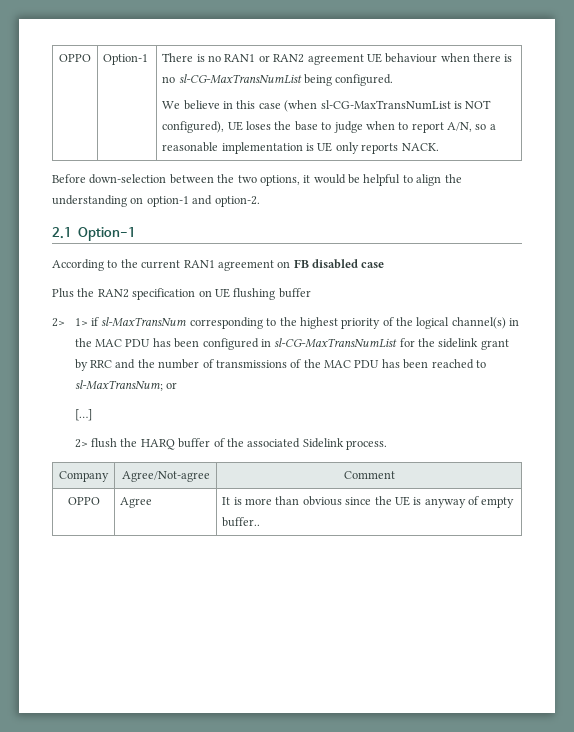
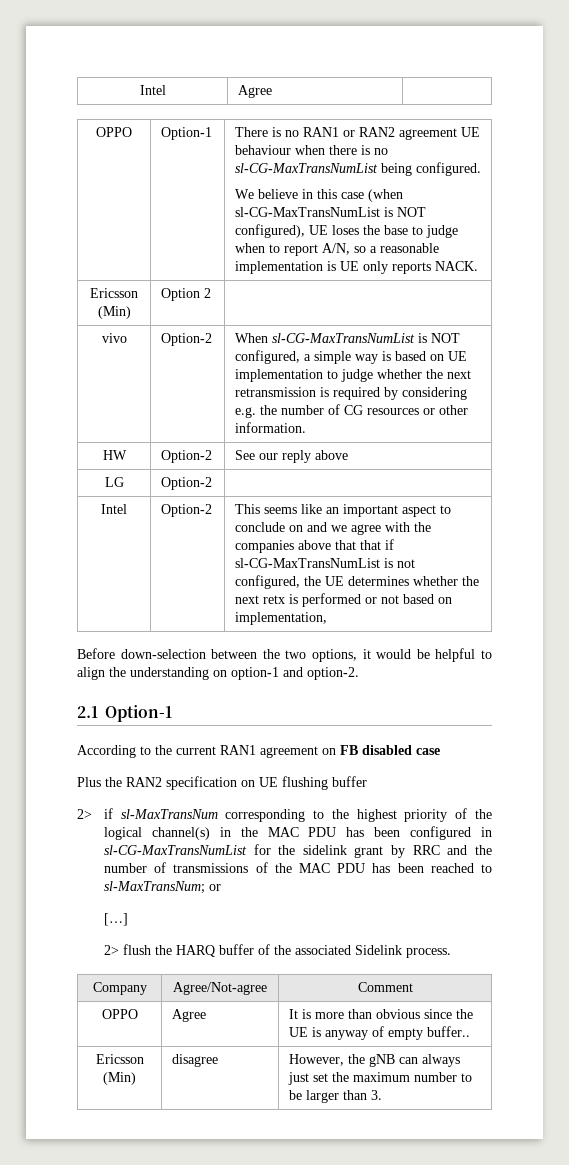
(59, 58) none -> [139,85,166,95] [237,85,272,98] Intel | Agree | //
(439, 147) none -> [90,288,138,298] [97,306,131,319] [160,288,211,301] [101,333,127,343] [160,333,212,346] [234,333,460,343] [234,350,467,364] [234,369,471,382] [234,387,467,400] [234,404,468,418] [234,422,306,433] [102,450,127,460] [160,450,212,463] [234,450,348,463] [104,477,124,487] [160,477,212,490] [101,504,127,514] [160,504,212,517] [234,504,451,517] [234,522,431,535] [234,539,394,553] [234,558,415,568] [234,575,479,589] [234,593,452,607] [234,612,327,625] // Ericsson (Min) | Option 2 | // vivo | Option-2 | When sl-CG-MaxTransNumList is NOT configured, a simple way is based on UE implementation to judge whether the next retransmission is required by considering e.g. the number of CG resources or other information. // HW | Option-2 | See our reply above // LG | Option-2 | // Intel | Option-2 | This seems like an important aspect to conclude on and we agree with the companies above that that if sl-CG-MaxTransNumList is not configured, the UE determines whether the next retx is performed or not based on implementation,
[74,318,88,326] 1> -> (92, 814) none
(261, 522) none -> [95,1054,144,1064] [103,1072,136,1085] [171,1054,218,1067] [288,1054,460,1067] [287,1072,472,1085] [288,1090,382,1103] // Ericsson (Min) | disagree | However, the gNB can always just set the maximum number to be larger than 3.

